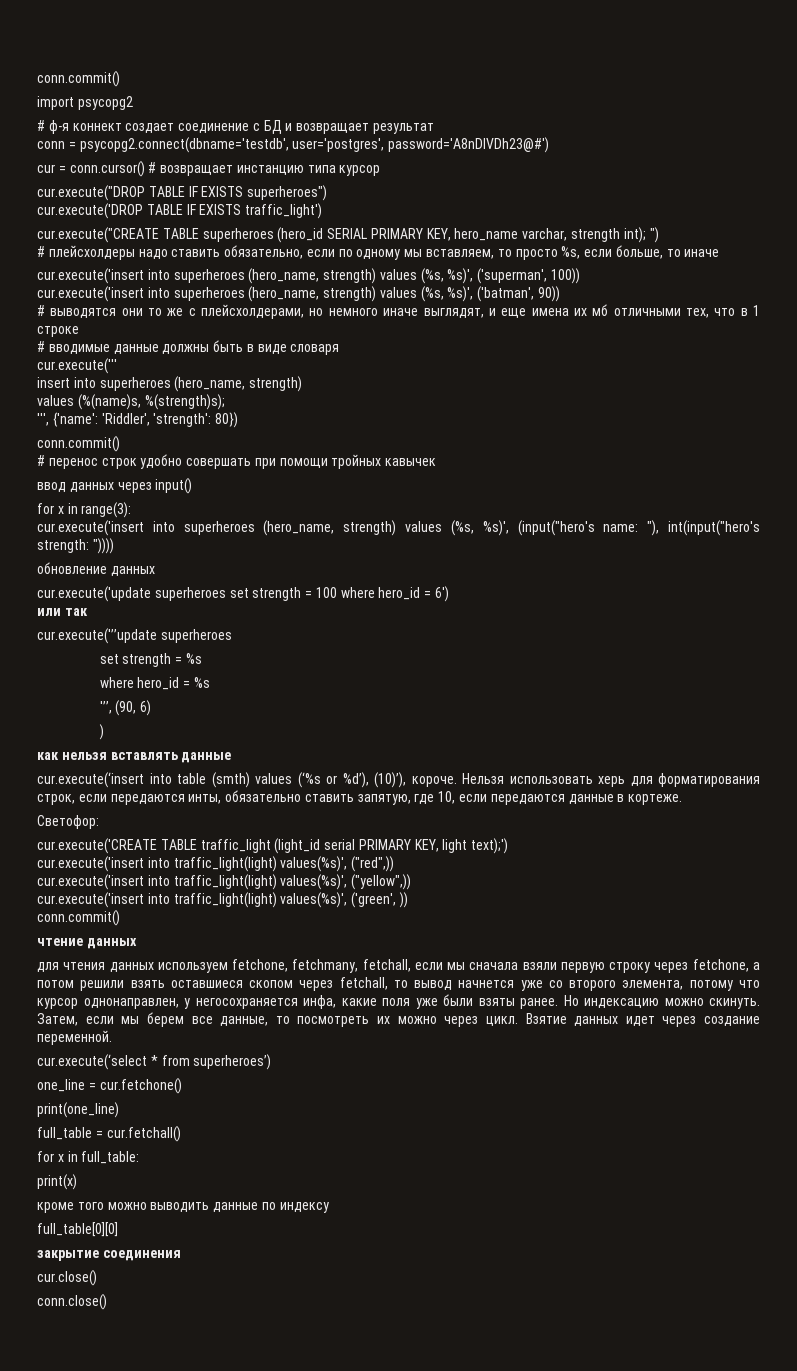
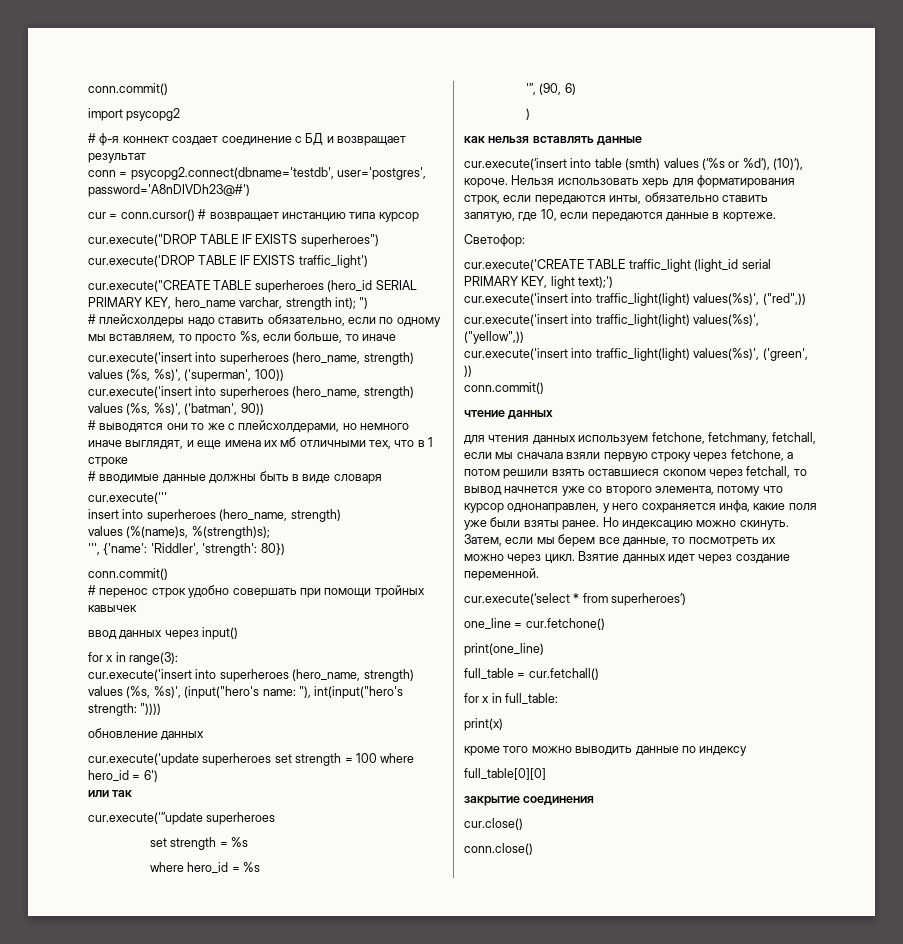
[195,998,298,1009] негосохраняется -> [612,503,716,513] него сохраняется

